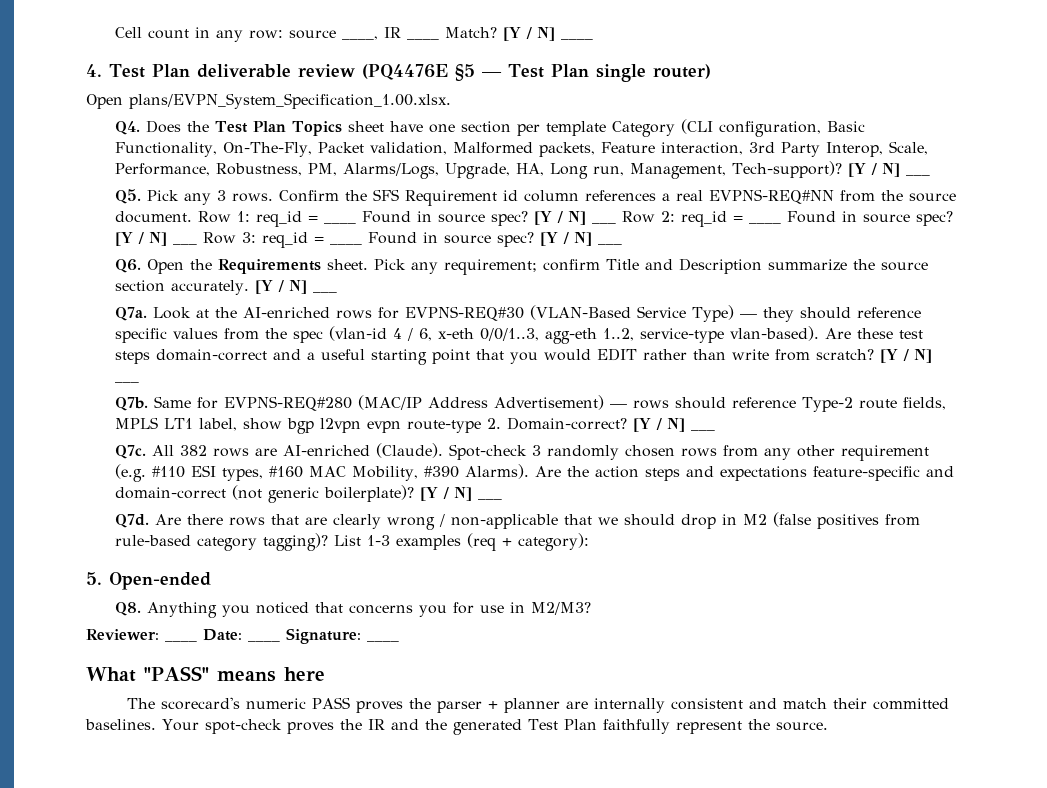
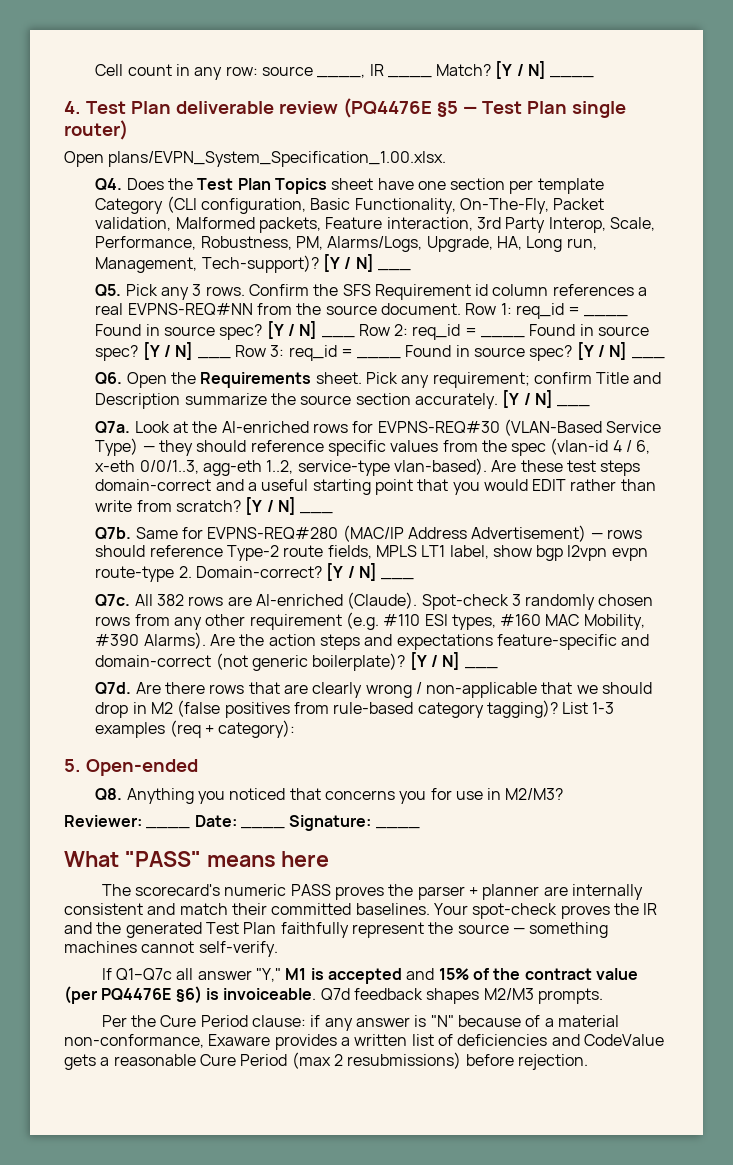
[775,722,828,731] source. -> [457,922,609,938] [64,941,278,957] [101,968,638,984] [64,986,603,1004] [101,1015,619,1031] [64,1034,664,1050] [64,1052,588,1070] source — something machines cannot self-verify. // If Q1–Q7c all answer "Y," M1 is accepted and 15% of the contract value (per PQ4476E §6) is invoiceable. Q7d feedback shapes M2/M3 prompts. // Per the Cure Period clause: if any answer is "N" because of a material non-conformance, Exaware provides a written list of deficiencies and CodeValue gets a reasonable Cure Period (max 2 resubmissions) before rejection.

